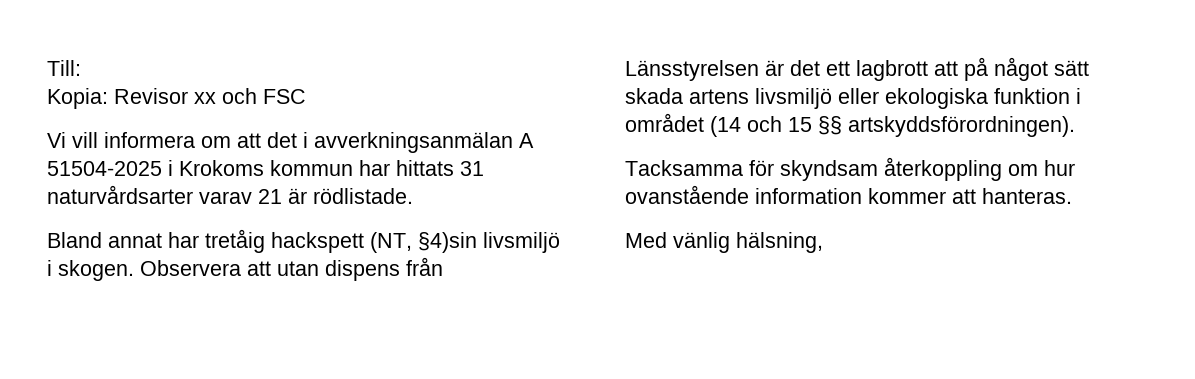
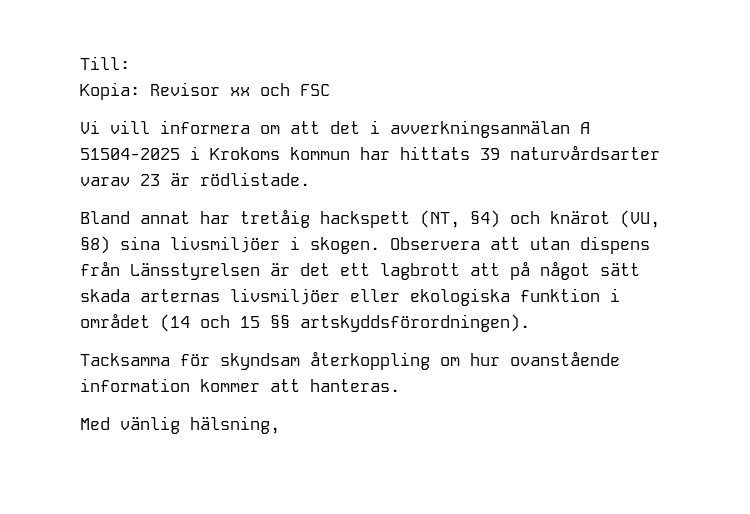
[460,161,484,176] 31 -> [480,148,500,160] 39
[258,189,282,204] 21 -> [140,174,160,186] 23
[418,232,560,253] §4)sin livsmiljö -> [470,210,660,228] [80,236,280,254] §4) och knärot (VU, §8) sina livsmiljöer
[689,88,832,109] artens livsmiljö -> [140,288,340,305] arternas livsmiljöer

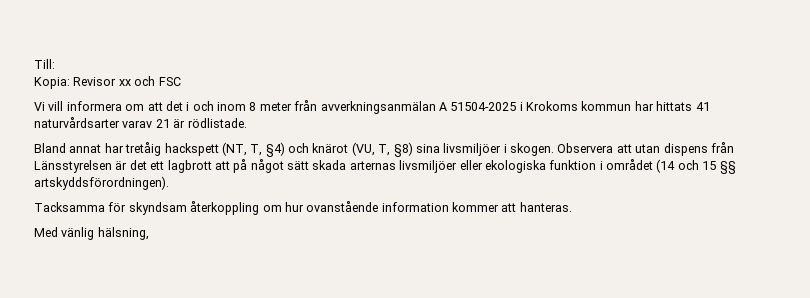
(380, 127) none -> [192,100,318,111] och inom 8 meter från
[480,148,500,160] 39 -> [695,102,710,111] 41
[140,174,160,186] 23 -> [155,119,170,128] 21
(460, 219) none -> [250,144,263,156] T,
(660, 219) none -> [378,144,391,156] T,

